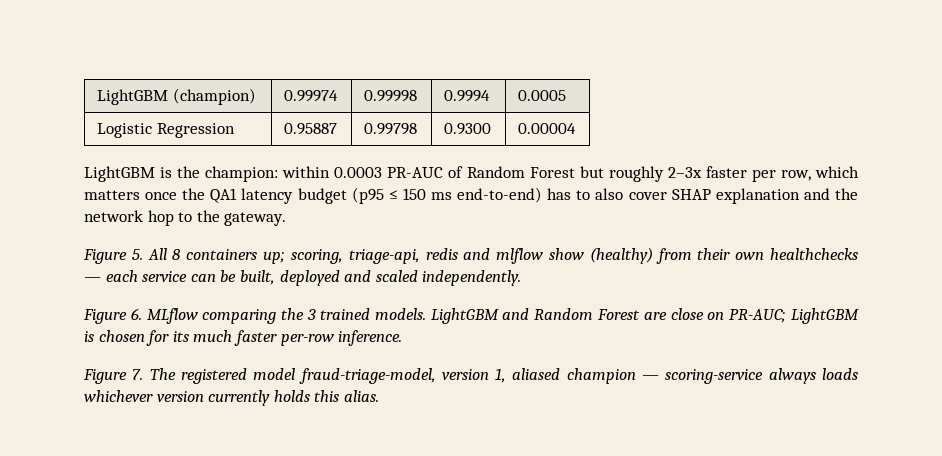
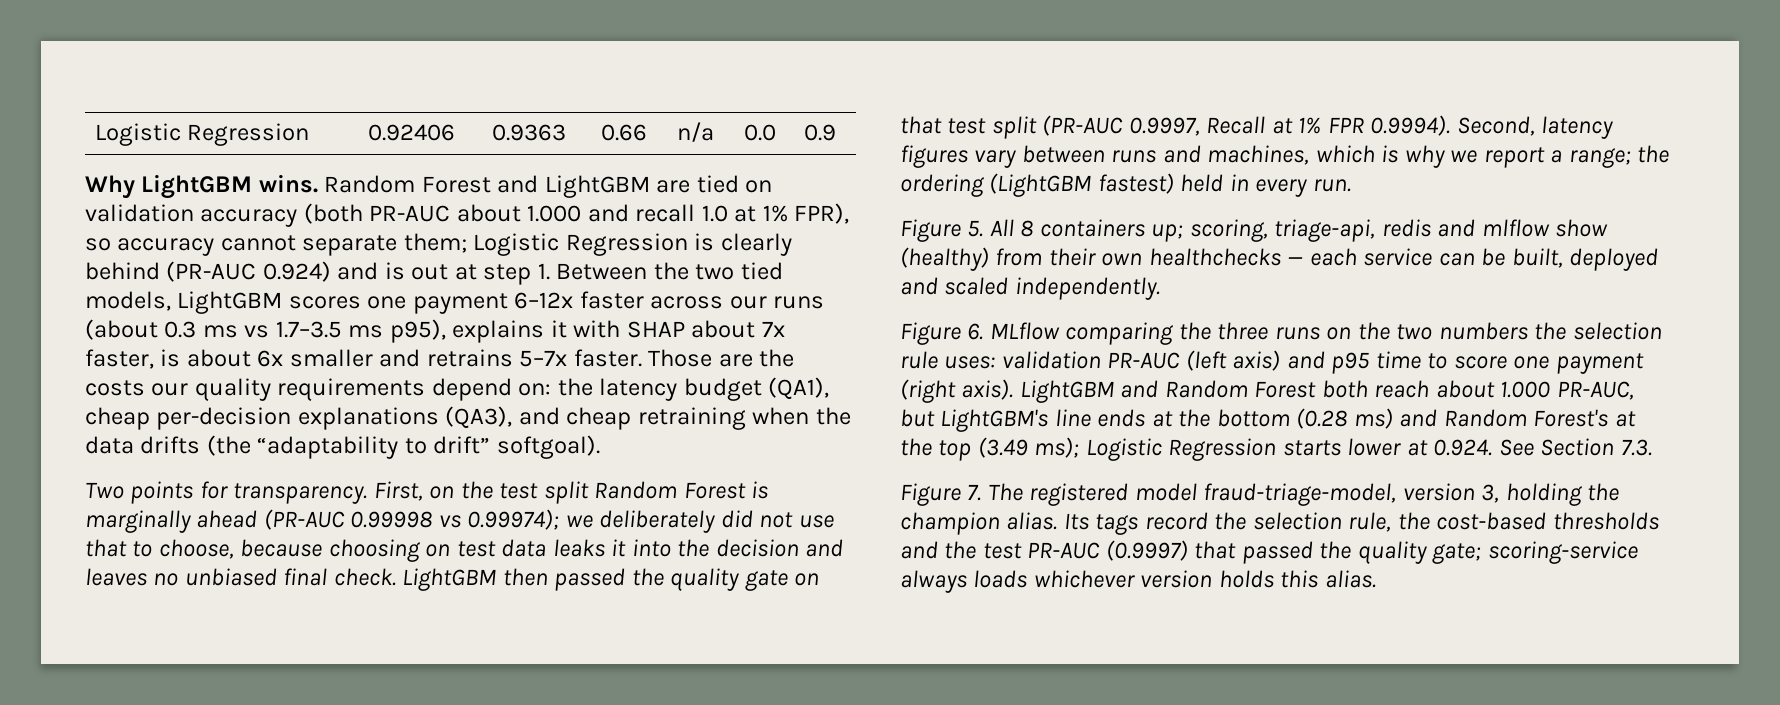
[97,88,256,105] [284,90,339,102] [364,90,418,102] [444,90,491,102] [518,90,567,101] [97,123,235,138] [284,123,338,135] [364,123,418,135] [444,123,492,135] [518,123,577,134] [84,166,859,182] [84,187,858,204] [84,210,287,226] LightGBM (champion) | 0.99974 | 0.99998 | 0.9994 | 0.0005 // Logistic Regression | 0.95887 | 0.99798 | 0.9300 | 0.00004 // LightGBM is the champion: within 0.0003 PR-AUC of Random Forest but roughly 2–3x faster per row, which matters once the QA1 latency budget (p95 ≤ 150 ms end-to-end) has to also cover SHAP explanation and the network hop to the gateway. -> [94,123,310,146] [367,124,455,141] [491,124,566,141] [600,124,647,141] [676,122,714,142] [743,124,776,141] [803,124,836,141] [85,174,773,199] [85,203,850,227] [85,233,792,256] [85,261,783,285] [85,291,825,314] [85,319,785,343] [85,349,795,369] [85,377,830,401] [85,406,851,430] [85,435,600,459] [85,481,769,504] [85,509,834,533] [85,539,844,562] [85,568,820,591] [900,115,1614,139] [900,145,1670,168] [900,173,1351,197] Logistic Regression | 0.92406 | 0.9363 | 0.66 | n/a | 0.0 | 0.9 // Why LightGBM wins. Random Forest and LightGBM are tied on validation accuracy (both PR-AUC about 1.000 and recall 1.0 at 1% FPR), so accuracy cannot separate them; Logistic Regression is clearly behind (PR-AUC 0.924) and is out at step 1. Between the two tied models, LightGBM scores one payment 6–12x faster across our runs (about 0.3 ms vs 1.7–3.5 ms p95), explains it with SHAP about 7x faster, is about 6x smaller and retrains 5–7x faster. Those are the costs our quality requirements depend on: the latency budget (QA1), cheap per-decision explanations (QA3), and cheap retraining when the data drifts (the “adaptability to drift” softgoal). // Two points for transparency. First, on the test split Random Forest is marginally ahead (PR-AUC 0.99998 vs 0.99974); we deliberately did not use that to choose, because choosing on test data leaks it into the decision and leaves no unbiased final check. LightGBM then passed the quality gate on that test split (PR-AUC 0.9997, Recall at 1% FPR 0.9994). Second, latency figures vary between runs and machines, which is why we report a range; the ordering (LightGBM fastest) held in every run.
[307,308,859,324] [84,330,403,346] 3 trained models. LightGBM and Random Forest are close on PR-AUC; LightGBM is chosen for its much faster per-row inference. -> [1217,322,1662,340] [900,350,1644,374] [900,379,1634,403] [900,408,1636,432] [900,437,1652,461] three runs on the two numbers the selection rule uses: validation PR-AUC (left axis) and p95 time to score one payment (right axis). LightGBM and Random Forest both reach about 1.000 PR-AUC, but LightGBM's line ends at the bottom (0.28 ms) and Random Forest's at the top (3.49 ms); Logistic Regression starts lower at 0.924. See Section 7.3.
[495,368,660,384] 1, aliased champion — -> [1481,483,1620,506] [900,512,1659,535] [900,540,1482,564] 3, holding the champion alias. Its tags record the selection rule, the cost-based thresholds and the test PR-AUC (0.9997) that passed the quality gate;
[208,390,271,406] currently -> (1213, 579) none

